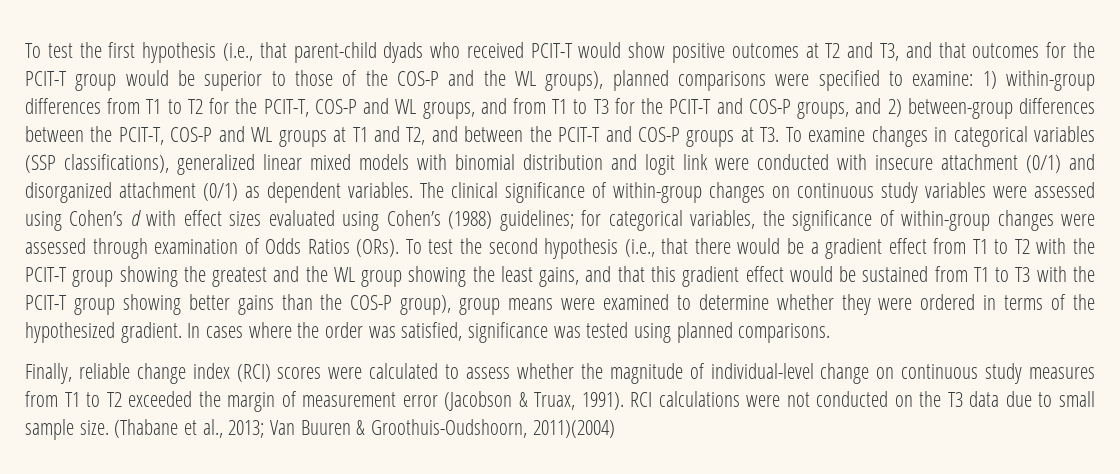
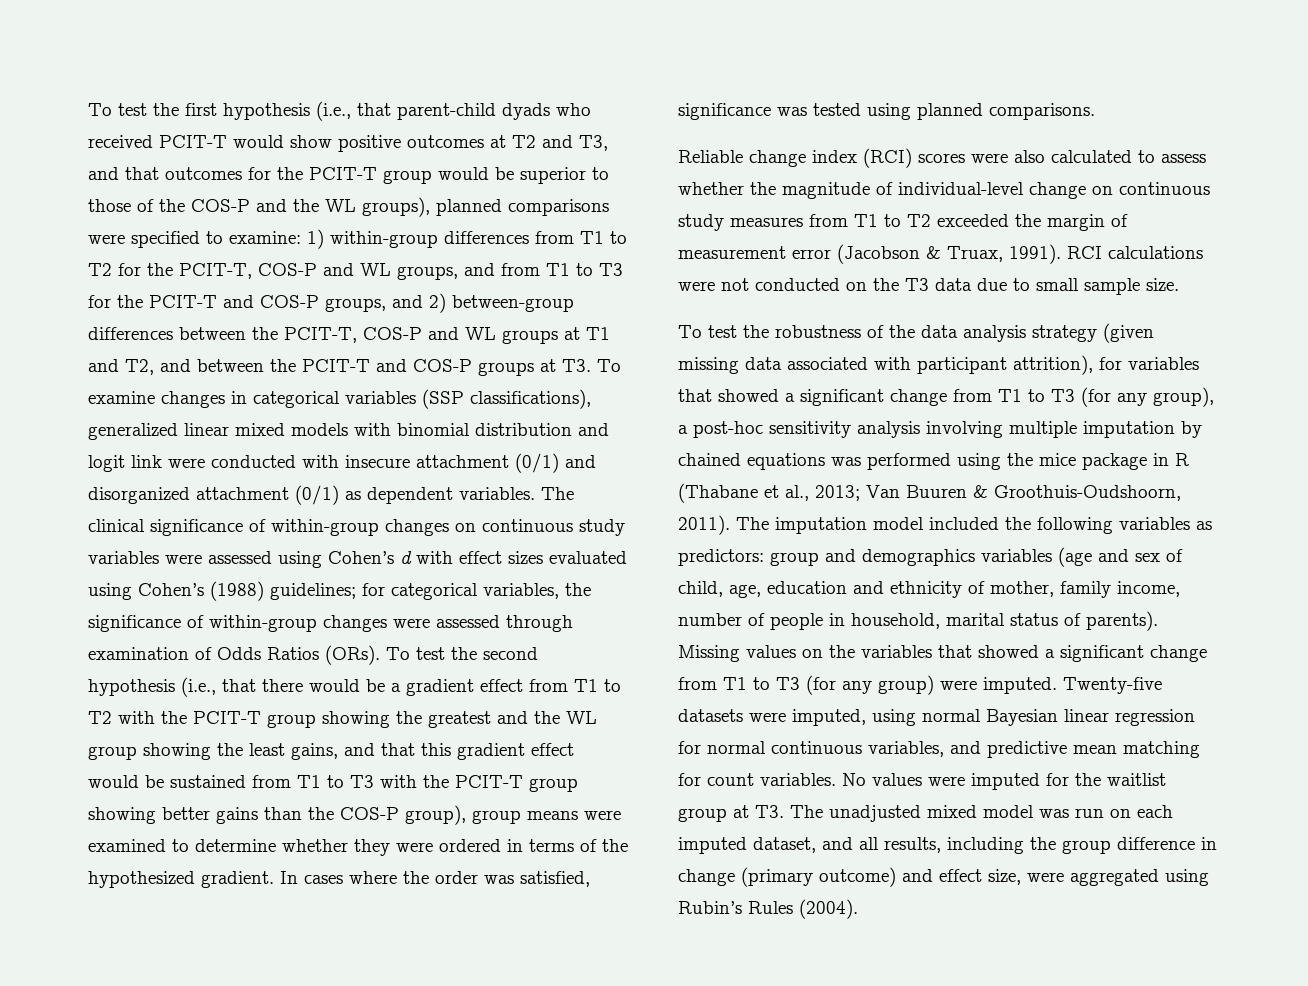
[25,363,130,384] Finally, reliable -> [678,150,743,163] Reliable
(363, 373) none -> [1014,150,1045,163] also
(109, 427) none -> [678,323,1154,343] [678,355,1199,375] [678,387,1214,407] [678,421,1202,438] [678,453,1189,470] // To test the robustness of the data analysis strategy (given missing data associated with participant attrition), for variables that showed a significant change from T1 to T3 (for any group), a post-hoc sensitivity analysis involving multiple imputation by chained equations was performed using the mice package in R
[532,420,615,438] 2011)(2004) -> [678,515,1212,535] [678,547,1183,567] [678,581,1180,598] [678,611,1158,631] [678,645,1207,662] [678,675,1162,695] [678,709,1195,726] [678,741,1200,758] [678,773,1166,790] [678,805,1173,822] [678,837,1217,854] [678,867,1209,887] [678,899,858,919] 2011). The imputation model included the following variables as predictors: group and demographics variables (age and sex of child, age, education and ethnicity of mother, family income, number of people in household, marital status of parents). Missing values on the variables that showed a significant change from T1 to T3 (for any group) were imputed. Twenty-five datasets were imputed, using normal Bayesian linear regression for normal continuous variables, and predictive mean matching for count variables. No values were imputed for the waitlist group at T3. The unadjusted mixed model was run on each imputed dataset, and all results, including the group difference in change (primary outcome) and effect size, were aggregated using Rubin’s Rules (2004).

